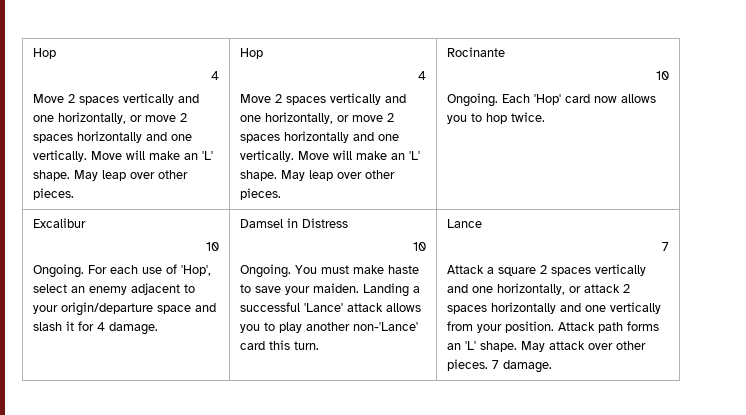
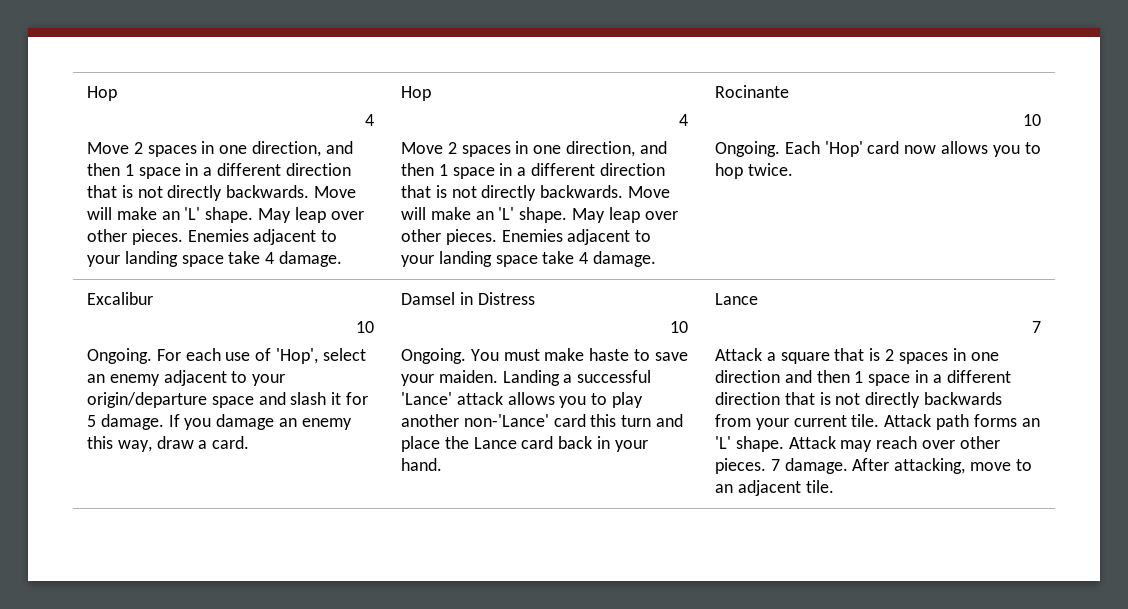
[33,48,57,59] [210,71,219,80] [33,93,200,105] [33,112,188,124] [33,131,193,143] [33,150,88,162] Hop // 4 // Move 2 spaces vertically and one horizontally, or move 2 spaces horizontally and one vertically. -> [86,86,117,101] [365,114,375,126] [86,141,353,157] [86,163,351,179] [86,185,310,201] Hop // 4 // Move 2 spaces in one direction, and then 1 space in a different direction that is not directly backwards.
[240,48,264,59] [417,71,426,80] [240,93,407,105] [240,112,395,124] [240,131,400,143] [240,150,295,162] | Hop // 4 // Move 2 spaces vertically and one horizontally, or move 2 spaces horizontally and one vertically. -> [187,229,338,245] [86,251,343,267] [400,86,431,101] [679,114,689,126] [400,141,667,157] [400,163,665,179] [400,185,624,201] Enemies adjacent to your landing space take 4 damage. | Hop // 4 // Move 2 spaces in one direction, and then 1 space in a different direction that is not directly backwards.
(282, 194) none -> [501,229,652,245] [400,251,657,267] Enemies adjacent to your landing space take 4 damage.
[97,322,159,335] 4 damage. -> [86,414,352,430] [86,436,250,452] 5 damage. If you damage an enemy this way, draw a card.
[294,341,320,350] turn. -> [621,414,684,427] [400,436,648,452] [400,458,442,471] turn and place the Lance card back in your hand.
[540,264,647,276] [447,283,631,295] [447,302,662,314] [447,321,555,333] 2 spaces vertically and one horizontally, or attack 2 spaces horizontally and one vertically from your position. -> [834,348,999,364] [714,370,1011,386] [714,392,1003,408] [714,414,880,430] that is 2 spaces in one direction and then 1 space in a different direction that is not directly backwards from your current tile.
[521,341,586,352] May attack -> [788,436,918,452] Attack may reach
(553, 366) none -> [852,458,1032,474] [714,480,834,496] After attacking, move to an adjacent tile.

